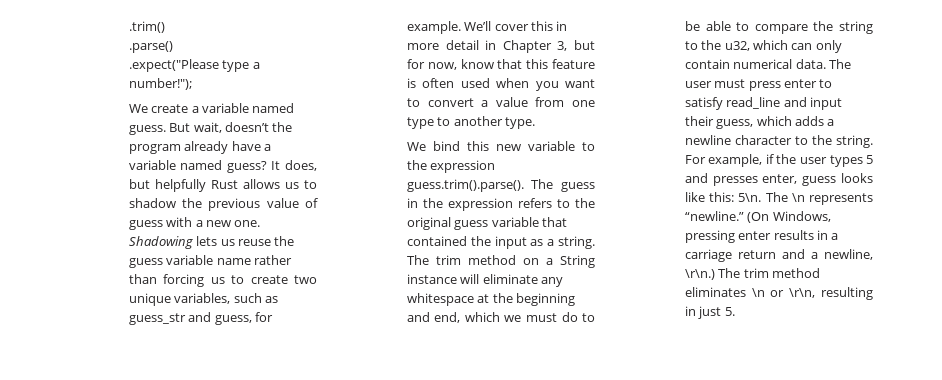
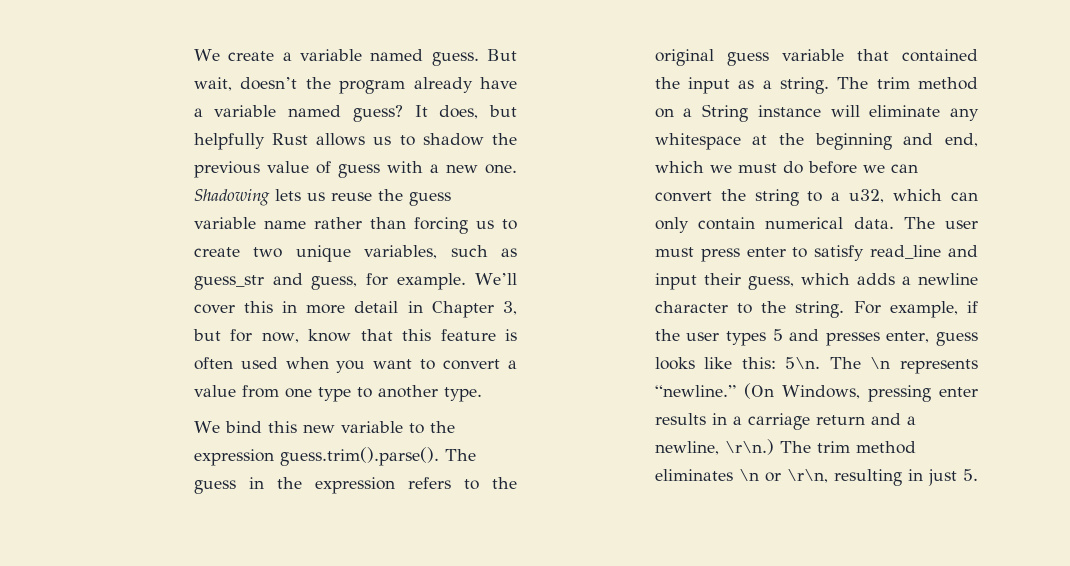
[128,21,165,33] [128,41,173,53] [128,59,260,72] [128,78,192,90] .trim() // .parse() // .expect("Please type a number!"); // -> (193, 55) none
[582,313,595,322] [684,21,808,34] to be able to compare -> [807,161,918,174] [654,191,712,202] before we can convert
[701,40,722,50] the -> [831,192,841,201] a

